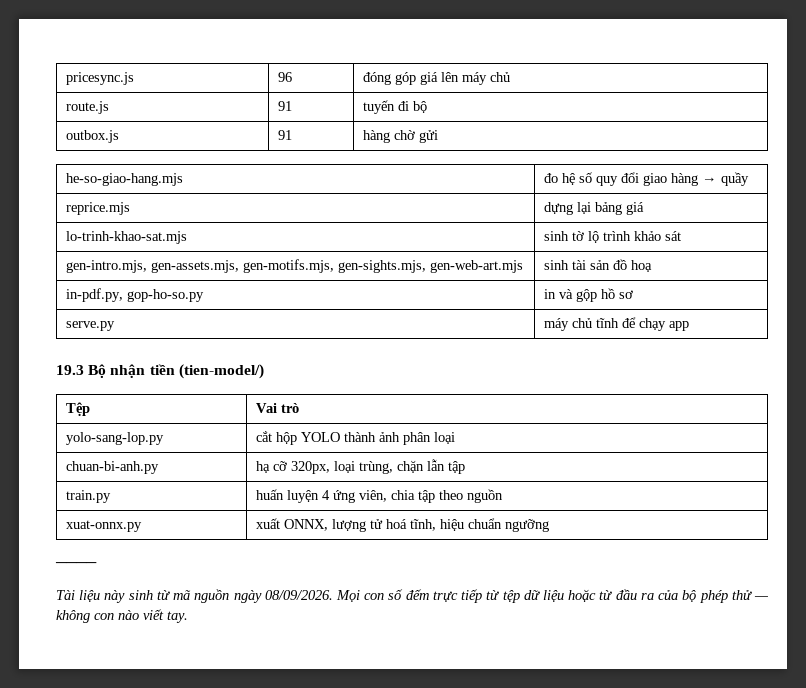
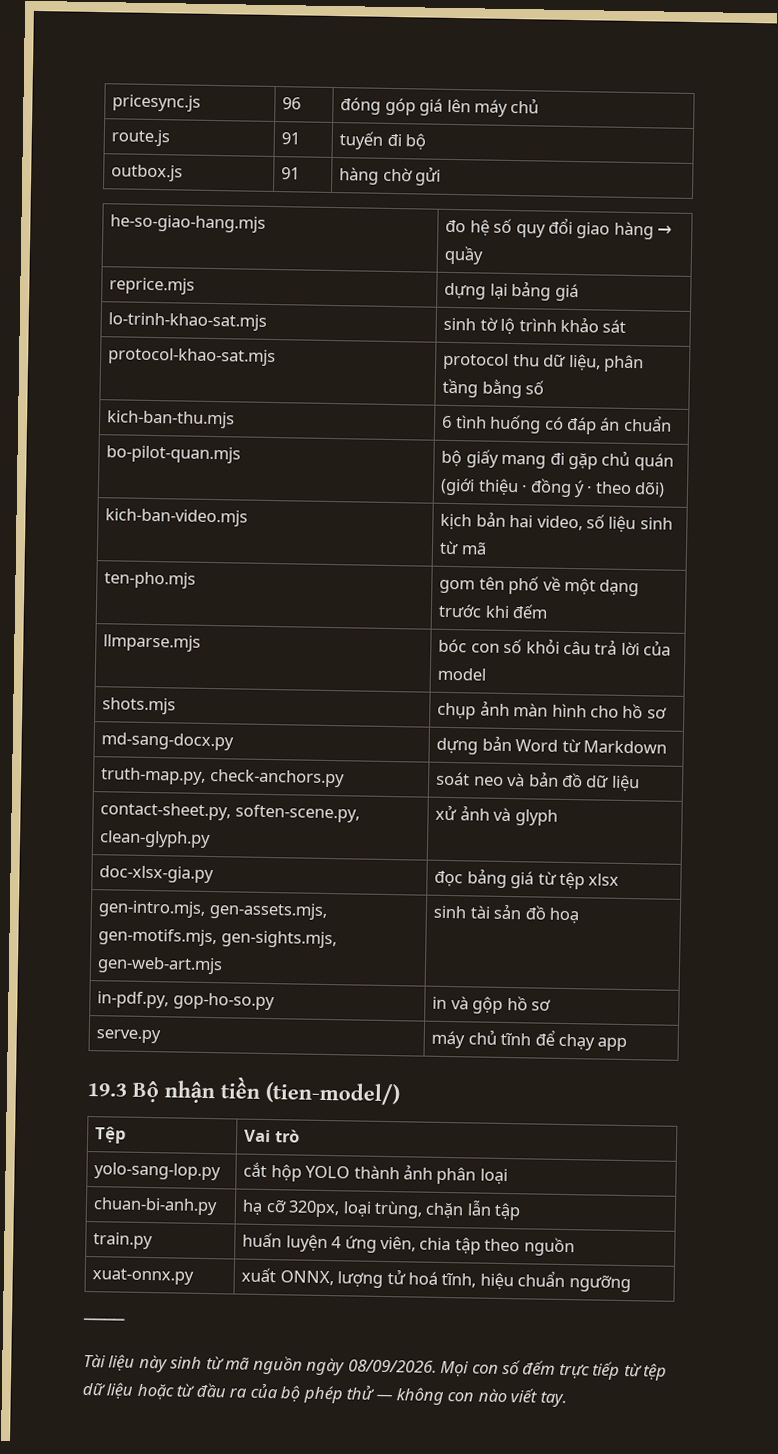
(682, 236) none -> [108,347,277,367] [443,352,644,373] [442,378,545,399] [106,410,236,429] [442,414,672,435] [106,445,242,464] [441,449,674,471] [440,477,666,498] [105,508,249,527] [440,511,673,533] [439,540,487,555] [104,571,197,589] [439,575,640,597] [438,603,549,619] [103,634,202,652] [438,638,672,656] [437,667,487,681] [102,697,177,715] [437,700,667,720] [101,732,235,751] [436,735,667,755] [101,767,345,788] [436,771,640,792] [100,802,360,823] [99,830,212,849] [435,804,558,826] [99,865,215,884] [434,868,620,890] // protocol-khao-sat.mjs | protocol thu dữ liệu, phân tầng bằng số // kich-ban-thu.mjs | 6 tình huống có đáp án chuẩn // bo-pilot-quan.mjs | bộ giấy mang đi gặp chủ quán (giới thiệu · đồng ý · theo dõi) // kich-ban-video.mjs | kịch bản hai video, số liệu sinh từ mã // ten-pho.mjs | gom tên phố về một dạng trước khi đếm // llmparse.mjs | bóc con số khỏi câu trả lời của model // shots.mjs | chụp ảnh màn hình cho hồ sơ // md-sang-docx.py | dựng bản Word từ Markdown // truth-map.py, check-anchors.py | soát neo và bản đồ dữ liệu // contact-sheet.py, soften-scene.py, clean-glyph.py | xử ảnh và glyph // doc-xlsx-gia.py | đọc bảng giá từ tệp xlsx

